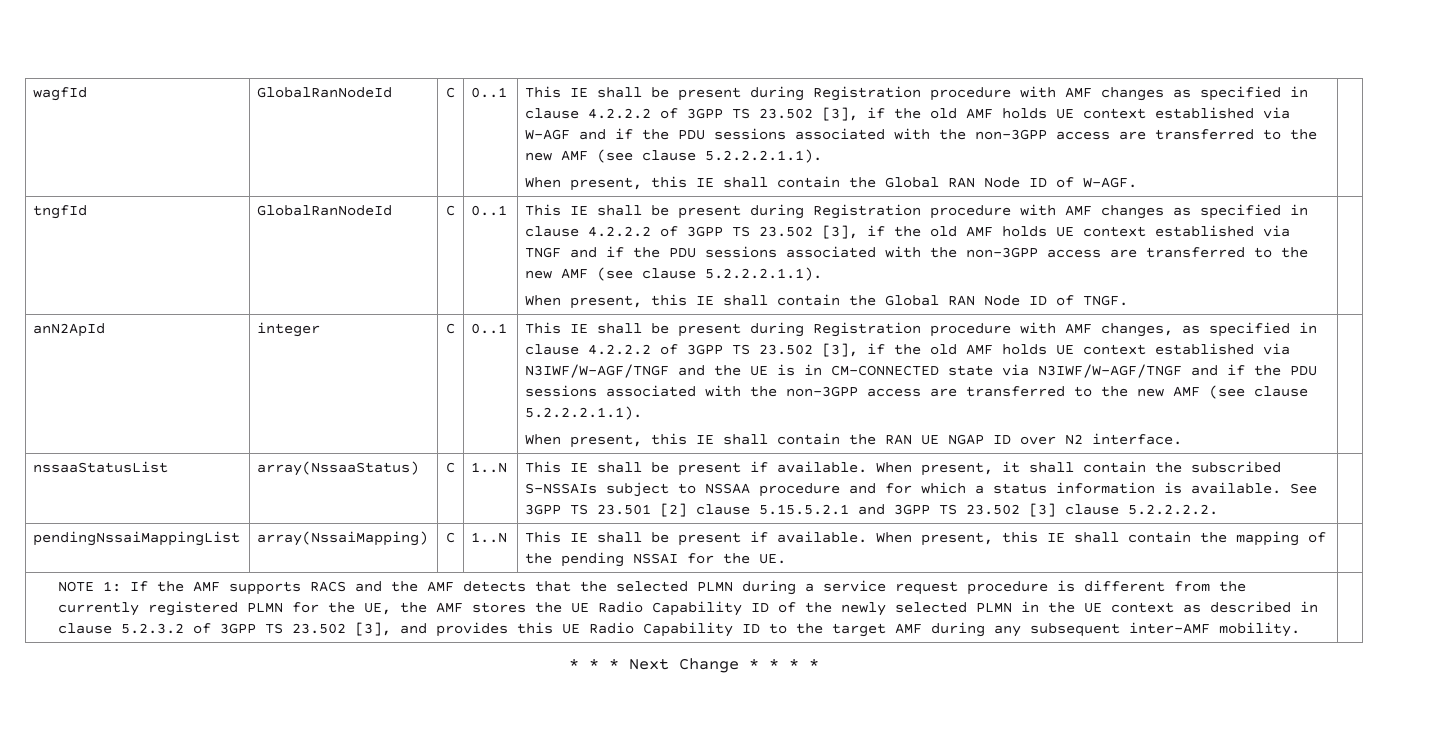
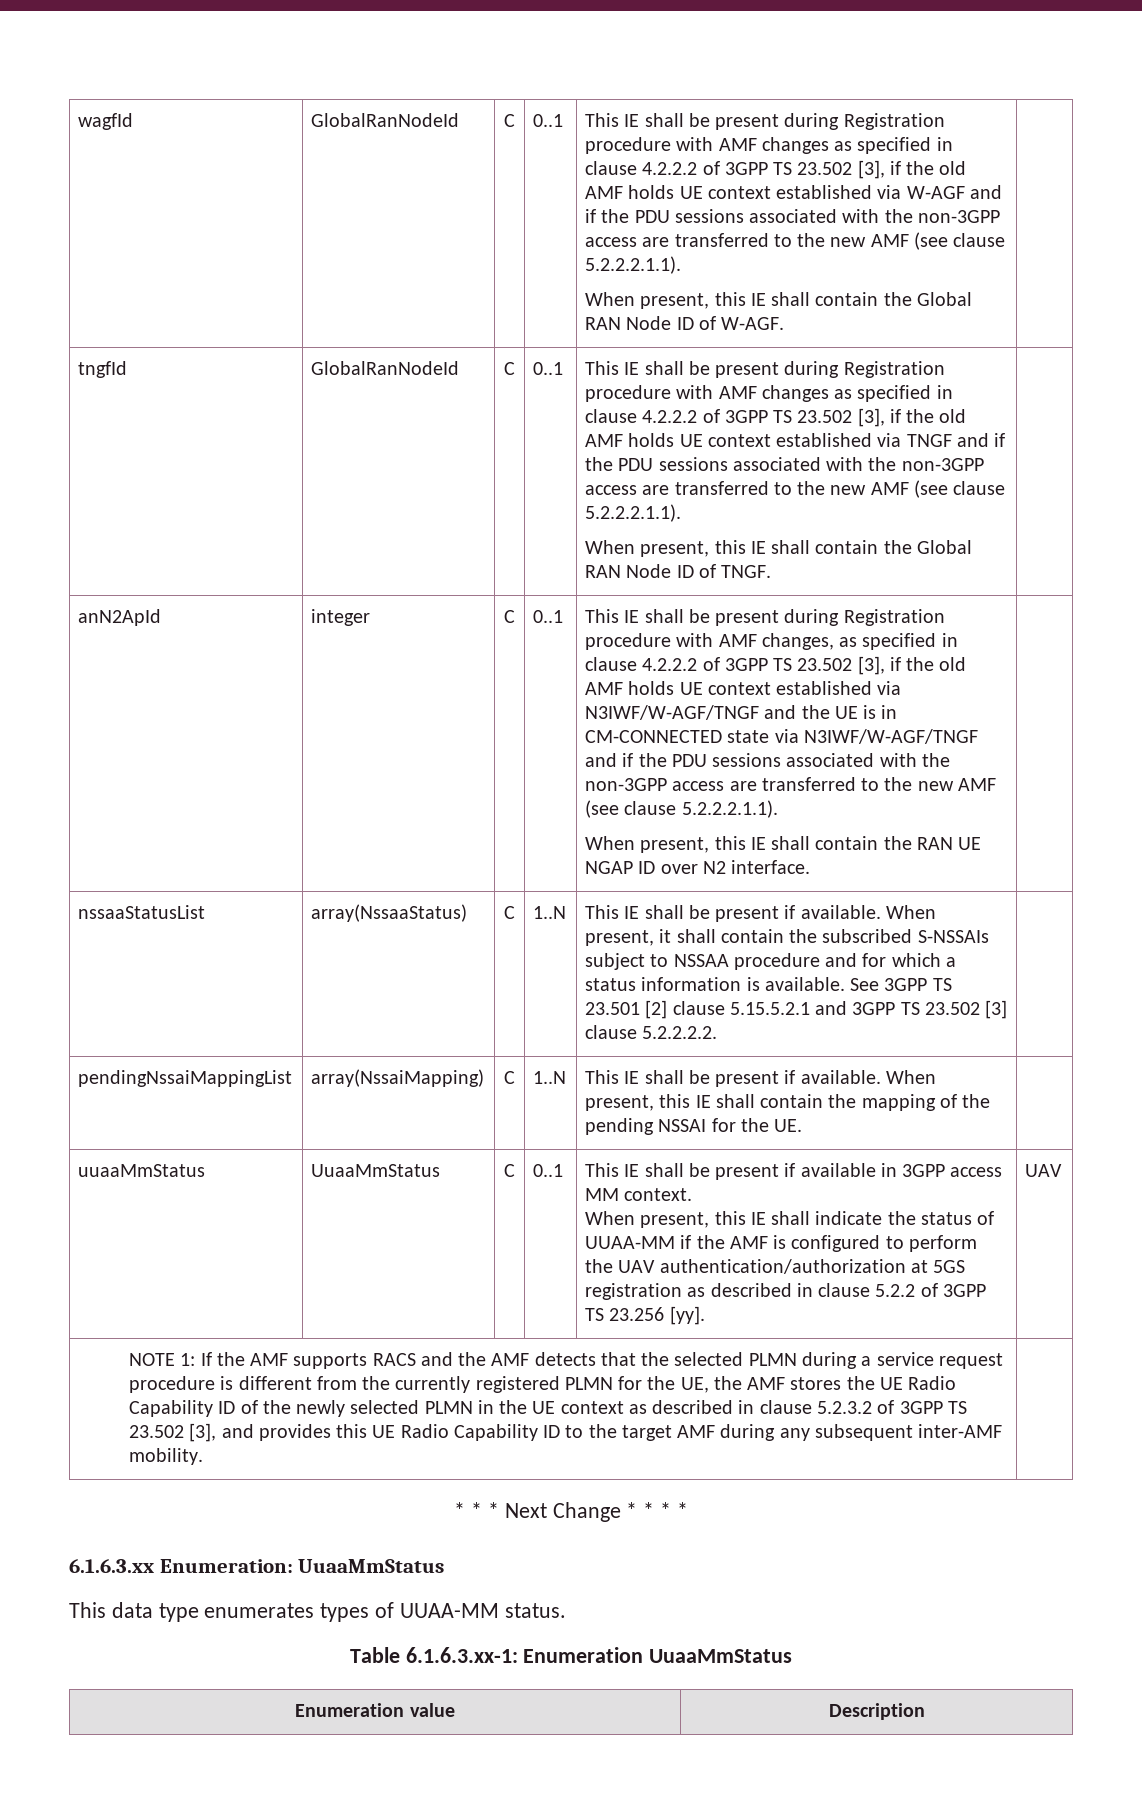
(787, 558) none -> [78,1164,206,1177] [311,1164,441,1177] [504,1164,515,1177] [533,1164,564,1177] [585,1163,1003,1180] [585,1188,693,1201] [585,1211,995,1228] [585,1235,977,1252] [585,1259,966,1274] [585,1283,986,1300] [585,1306,705,1325] [1025,1164,1063,1177] // uuaaMmStatus | UuaaMmStatus | C | 0..1 | This IE shall be present if available in 3GPP access MM context. // When present, this IE shall indicate the status of UUAA-MM if the AMF is configured to perform the UAV authentication/authorization at 5GS registration as described in clause 5.2.2 of 3GPP TS 23.256 [yy]. | UAV
(819, 663) none -> [69,1559,445,1573] [69,1602,566,1622] [349,1647,793,1663] [295,1703,455,1717] [828,1703,925,1720] // 6.1.6.3.xx Enumeration: UuaaMmStatus // This data type enumerates types of UUAA-MM status. // Table 6.1.6.3.xx-1: Enumeration UuaaMmStatus // Enumeration value | Description

